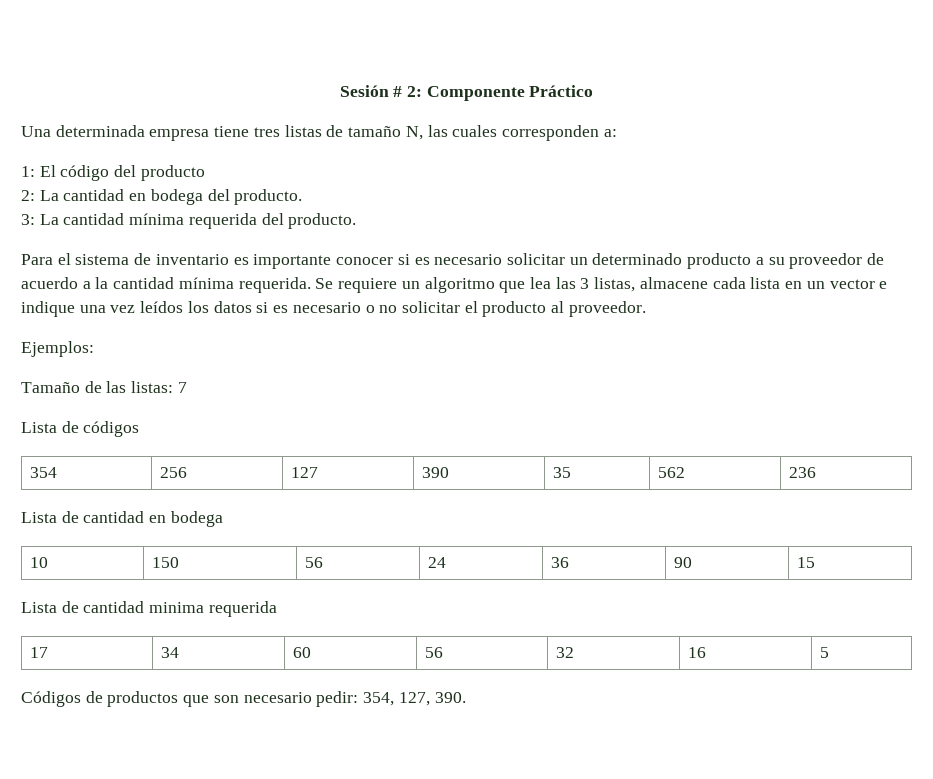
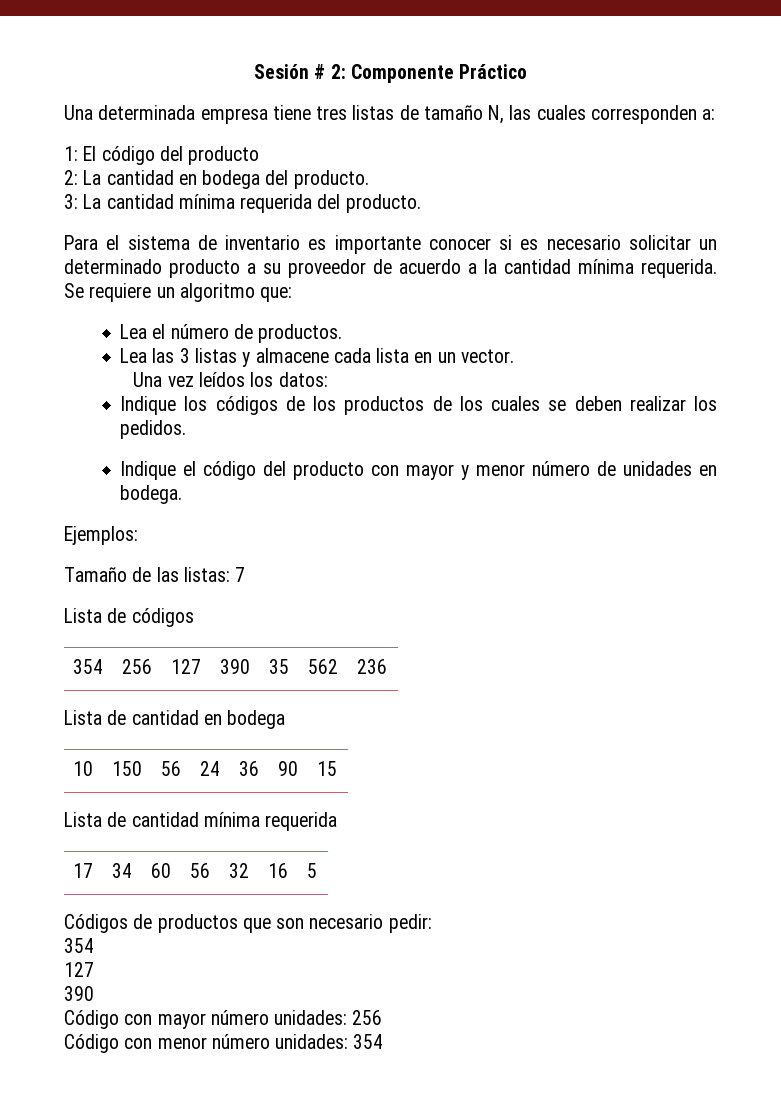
[499,277,636,293] que lea las 3 listas, -> [260,287,293,302] [120,324,343,343] [120,348,251,367] que: // Lea el número de productos. // Lea las 3 listas y
[829,279,888,289] [21,301,646,317] vector e indique una vez leídos los datos si es necesario o no solicitar el producto al proveedor. -> [460,349,514,363] [133,372,328,387] [120,396,717,415] [120,420,187,439] [120,461,717,480] [120,485,183,504] vector. // Una vez leídos los datos: // Indique los códigos de los productos de los cuales se deben realizar los pedidos. // Indique el código del producto con mayor y menor número de unidades en bodega.
[149,602,205,613] minima -> [203,812,260,827] mínima
[363,692,466,706] 354, 127, 390. -> [64,938,94,953] [64,962,94,977] [64,986,94,1001] [64,1010,383,1029] [64,1034,384,1053] // 354 // 127 // 390 // Código con mayor número unidades: 256 // Código con menor número unidades: 354

